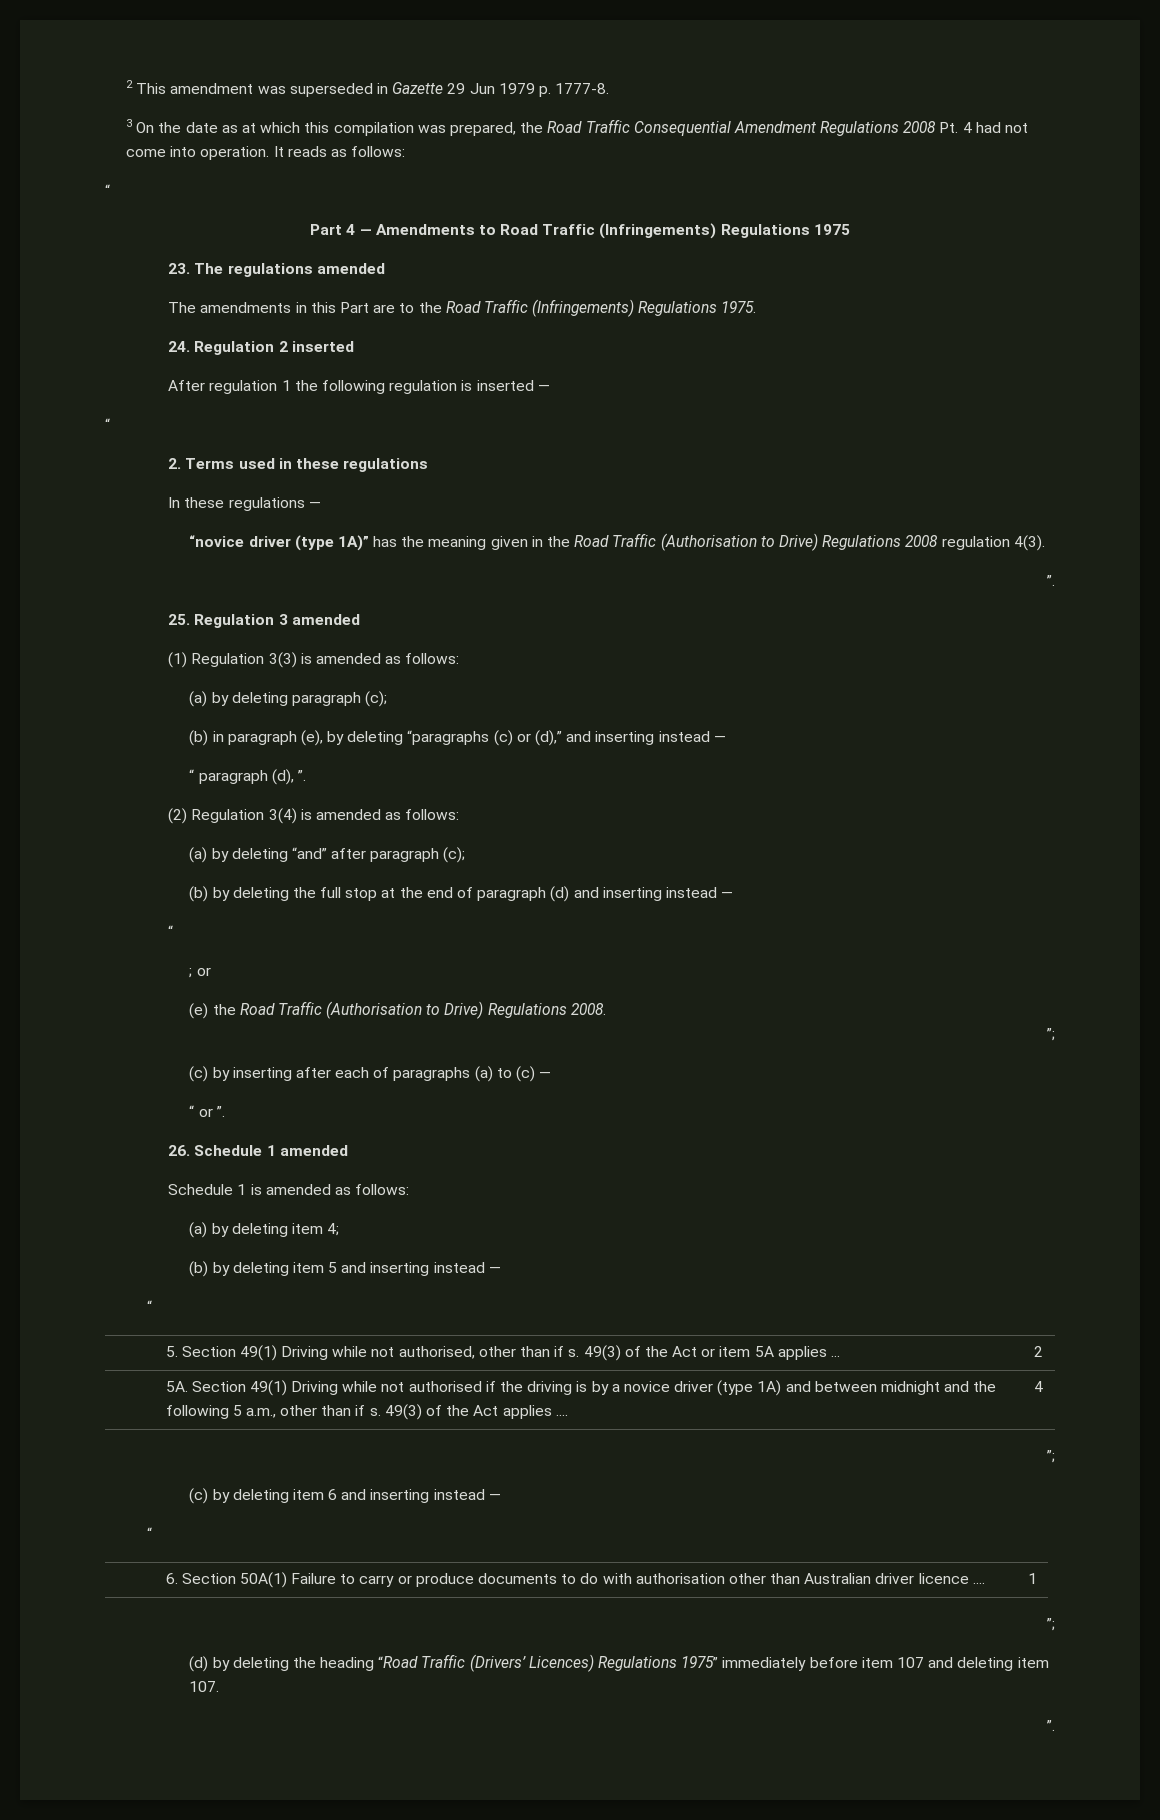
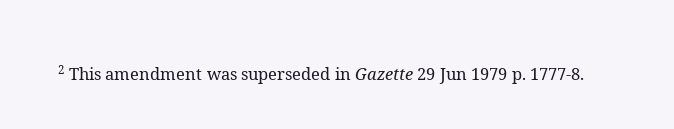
[126,119,1028,136] [126,146,406,160] [105,184,110,196] [310,223,850,239] [168,263,385,277] [168,299,757,317] [168,341,354,355] [168,380,550,394] [105,418,110,430] [168,458,429,472] [168,497,321,511] [189,533,1045,551] [1046,575,1055,586] [168,614,360,628] [168,652,460,668] [189,691,388,707] [189,730,726,746] [189,769,306,785] [168,808,460,824] [189,847,466,863] [189,886,734,902] [168,925,174,937] [189,967,211,978] [189,1001,606,1019] [1046,1028,1055,1041] [189,1066,552,1082] [189,1105,225,1117] [168,1145,348,1156] [168,1184,410,1195] [189,1222,340,1238] [189,1261,501,1277] [147,1300,153,1312] [165,1345,841,1361] [1033,1346,1043,1357] [165,1380,997,1396] [165,1404,568,1420] [1033,1381,1043,1392] [1046,1450,1055,1463] [189,1488,501,1504] [147,1527,153,1539] [165,1572,985,1588] [1027,1573,1037,1584] [1046,1618,1055,1631] [189,1654,1049,1672] [189,1681,220,1692] [1046,1720,1055,1731] // 3 On the date as at which this compilation was prepared, the Road Traffic Consequential Amendment Regulations 2008 Pt. 4 had not come into operation. It reads as follows: // “ // Part 4 — Amendments to Road Traffic (Infringements) Regulations 1975 // 23. The regulations amended // The amendments in this Part are to the Road Traffic (Infringements) Regulations 1975. // 24. Regulation 2 inserted // After regulation 1 the following regulation is inserted — // “ // 2. Terms used in these regulations // In these regulations — // “novice driver (type 1A)” has the meaning given in the Road Traffic (Authorisation to Drive) Regulations 2008 regulation 4(3). // ”. // 25. Regulation 3 amended // (1) Regulation 3(3) is amended as follows: // (a) by deleting paragraph (c); // (b) in paragraph (e), by deleting “paragraphs (c) or (d),” and inserting instead — // “ paragraph (d), ”. // (2) Regulation 3(4) is amended as follows: // (a) by deleting “and” after paragraph (c); // (b) by deleting the full stop at the end of paragraph (d) and inserting instead — // “ // ; or // (e) the Road Traffic (Authorisation to Drive) Regulations 2008. // ”; // (c) by inserting after each of paragraphs (a) to (c) — // “ or ”. // 26. Schedule 1 amended // Schedule 1 is amended as follows: // (a) by deleting item 4; // (b) by deleting item 5 and inserting instead — // “ // 5. Section 49(1) Driving while not authorised, other than if s. 49(3) of the Act or item 5A applies ... | 2 // 5A. Section 49(1) Driving while not authorised if the driving is by a novice driver (type 1A) and between midnight and the following 5 a.m., other than if s. 49(3) of the Act applies .... | 4 // ”; // (c) by deleting item 6 and inserting instead — // “ // 6. Section 50A(1) Failure to carry or produce documents to do with authorisation other than Australian driver licence .... | 1 // ”; // (d) by deleting the heading “Road Traffic (Drivers’ Licences) Regulations 1975” immediately before item 107 and deleting item 107. // ”. -> (585, 74) none

